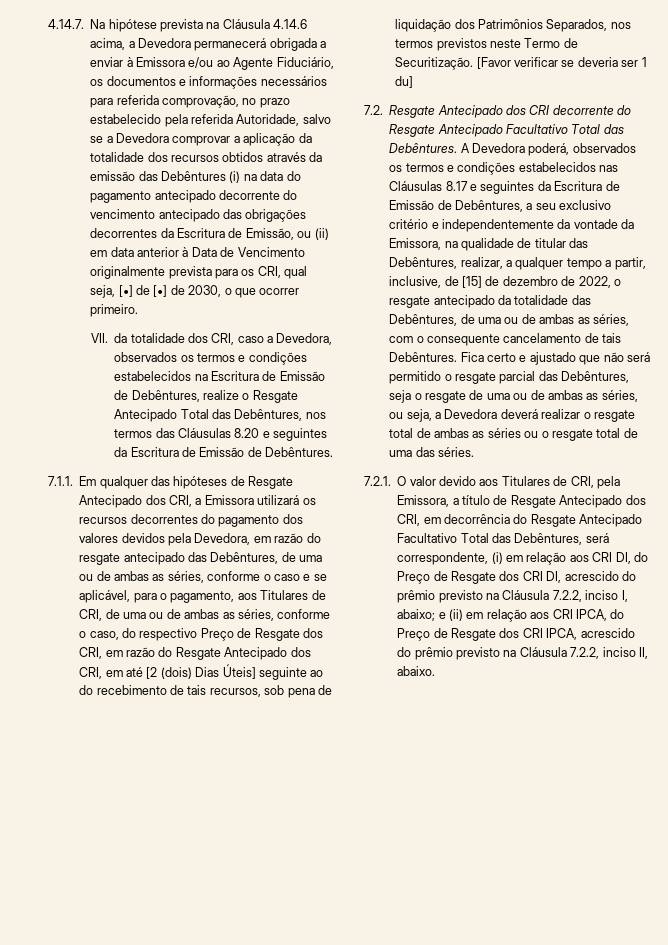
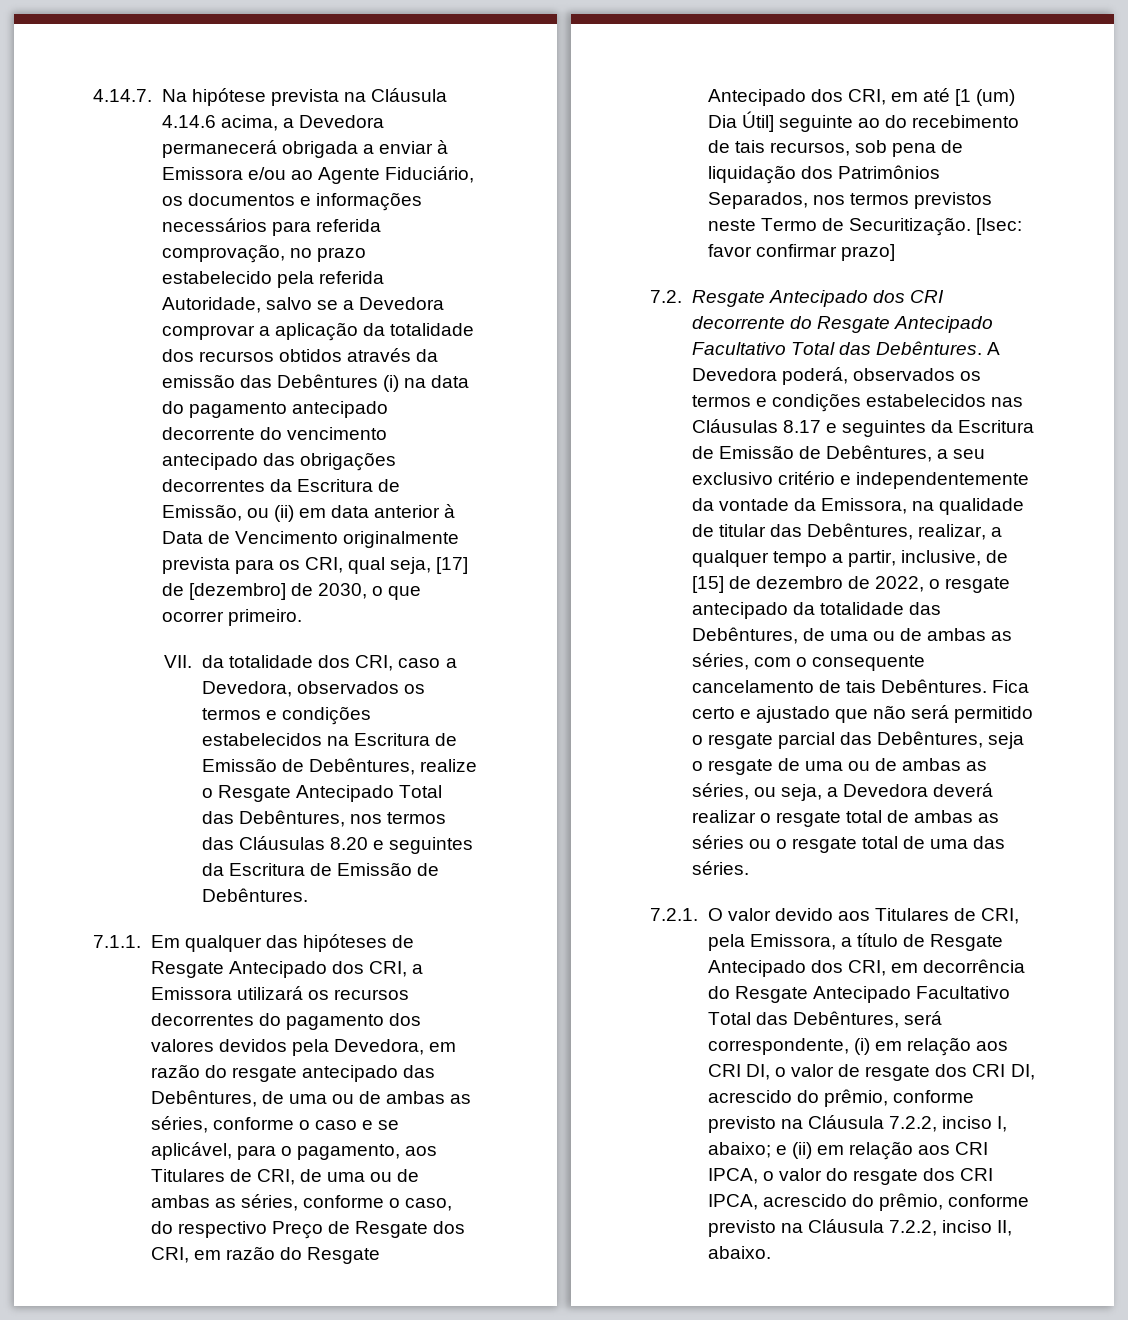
[118,285,168,297] [•] de [•] -> [436,557,469,574] [161,583,286,600] [17] de [dezembro]
[146,664,256,679] [2 (dois) Dias Úteis] -> [955,89,1016,106] [707,111,774,132] [1 (um) Dia Útil]
[476,57,647,69] [395,76,414,88] [Favor verificar se deveria ser 1 du] -> [976,218,1023,235] [707,244,895,261] [Isec: favor confirmar prazo]
[633,552,648,562] [397,571,496,584] do Preço de Resgate -> [774,1064,931,1081] o valor de resgate
[397,590,436,603] prêmio -> [823,1089,974,1107] prêmio, conforme
[610,609,625,619] [397,628,496,641] do Preço de Resgate -> [762,1168,919,1185] o valor do resgate
[414,647,453,660] prêmio -> [878,1193,1030,1211] prêmio, conforme

